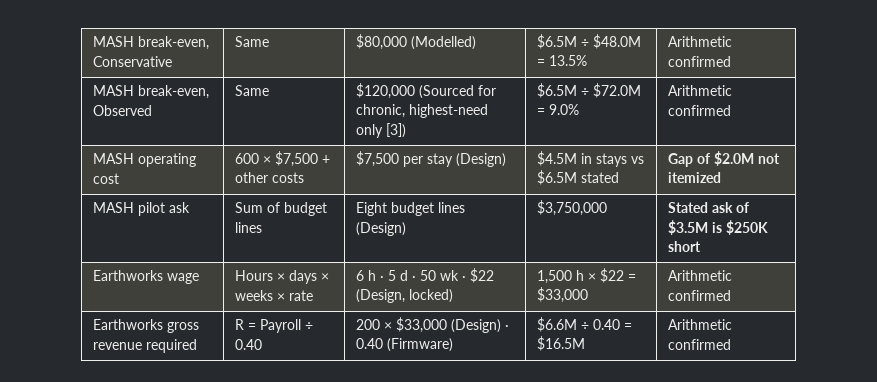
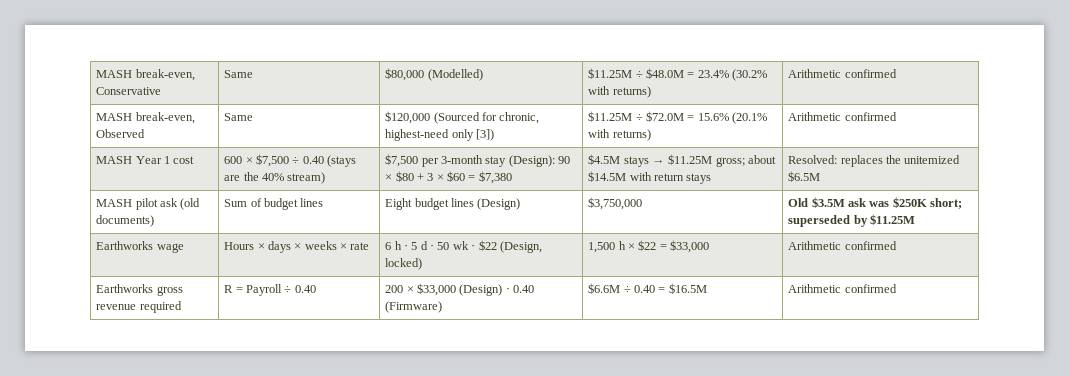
[536,34,577,49] $6.5M -> [588,68,633,79] $11.25M
[548,55,587,66] 13.5% -> [697,69,768,81] [588,86,651,98] 23.4% (30.2% with returns)
[536,83,577,98] $6.5M -> [588,111,633,122] $11.25M
[548,104,579,115] [667,85,732,96] [667,105,731,116] [92,153,196,167] 9.0% | Arithmetic confirmed // MASH operating -> [697,112,768,124] [588,129,651,141] [788,112,897,121] [96,156,170,164] 15.6% (20.1% with returns) | Arithmetic confirmed // MASH Year 1
[321,155,330,164] [234,172,304,183] [355,151,506,167] [536,151,644,167] [536,170,619,185] [667,151,780,167] [667,172,721,183] + other costs | $7,500 per stay (Design) | $4.5M in stays vs $6.5M stated | Gap of $2.0M not itemized -> [292,155,357,167] [224,172,326,184] [385,154,571,167] [385,171,512,184] [588,154,777,167] [588,171,712,184] [788,155,961,167] [788,171,821,182] ÷ 0.40 (stays are the 40% stream) | $7,500 per 3-month stay (Design): 90 × $80 + 3 × $60 = $7,380 | $4.5M stays → $11.25M gross; about $14.5M with return stays | Resolved: replaces the unitemized $6.5M
(190, 207) none -> [180,198,201,210] [96,215,155,227] (old documents)
[667,202,749,213] [667,220,768,235] [667,241,701,252] Stated ask of $3.5M is $250K short -> [788,197,963,209] [788,214,915,227] Old $3.5M ask was $250K short; superseded by $11.25M

